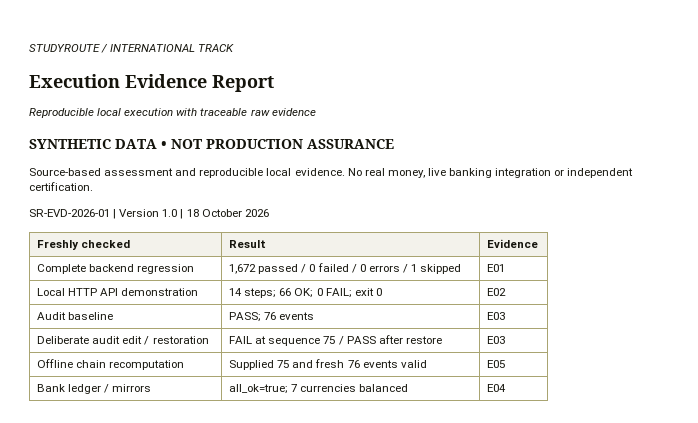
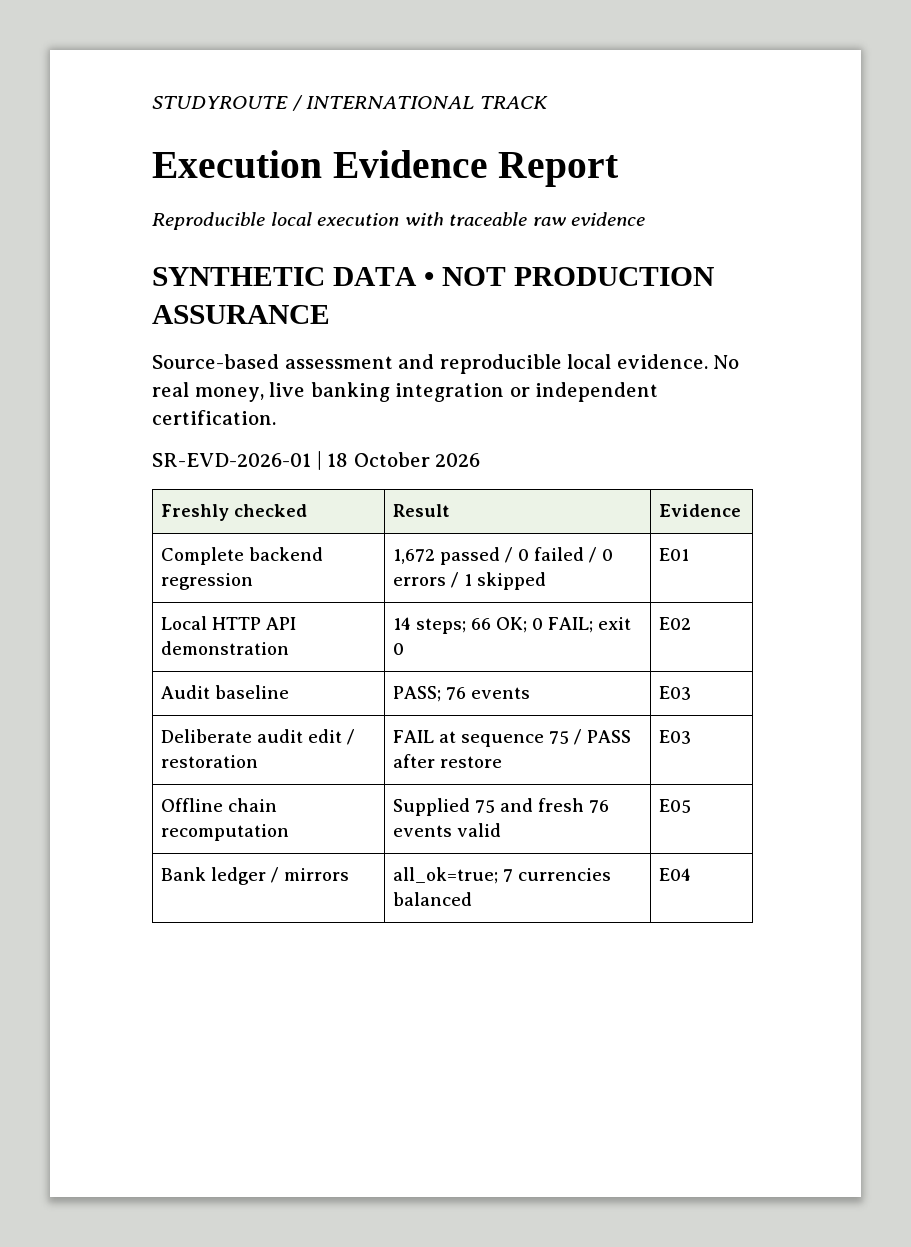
[119,209,184,219] Version 1.0 | -> (322, 460) none

